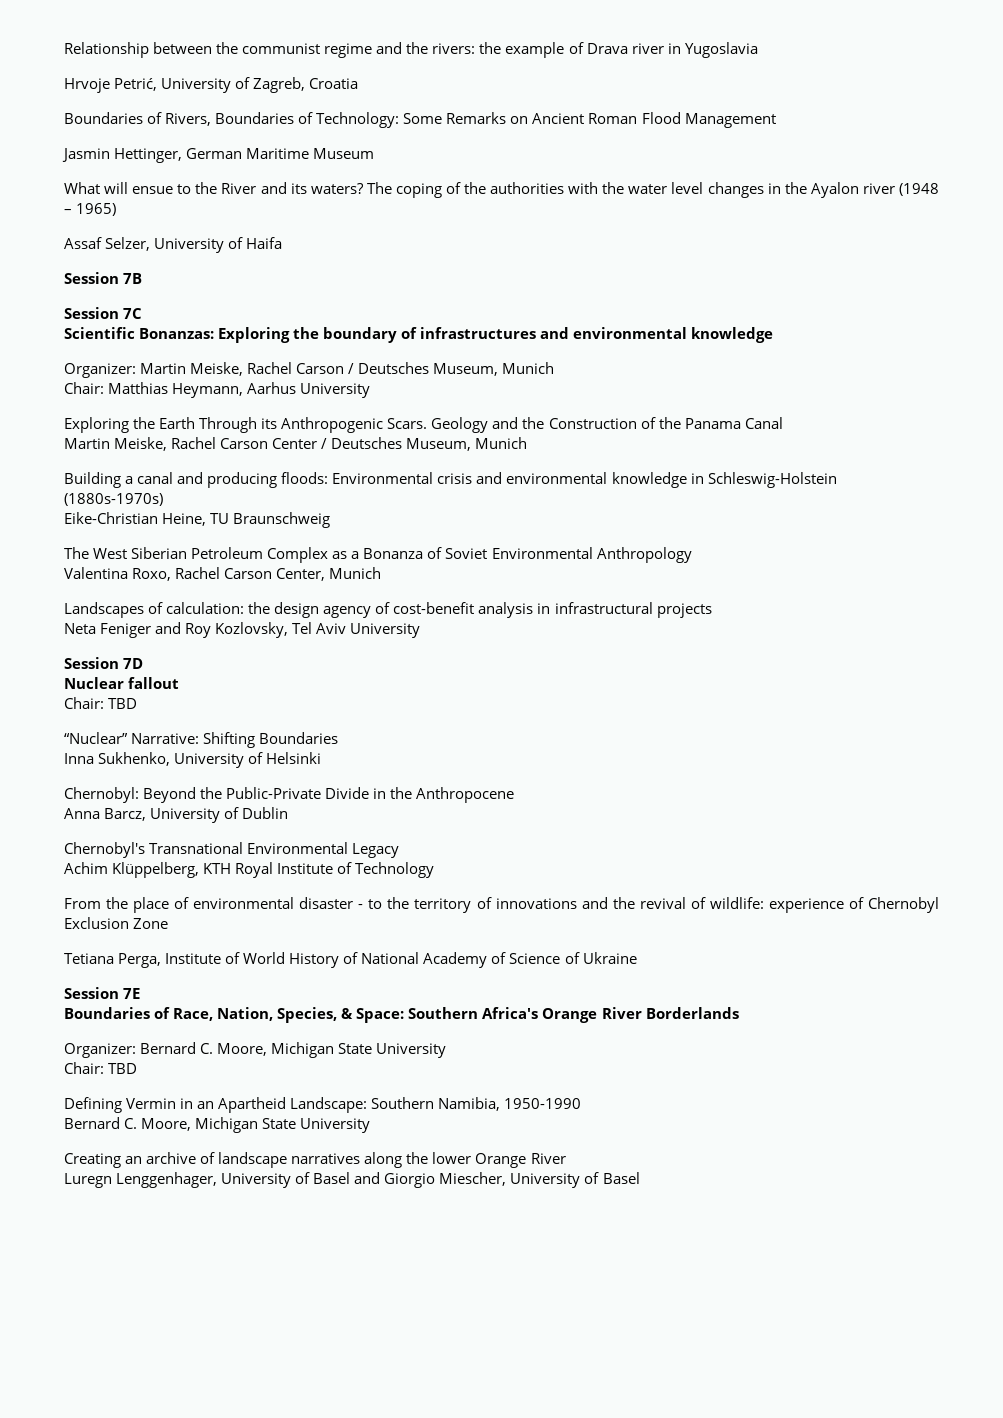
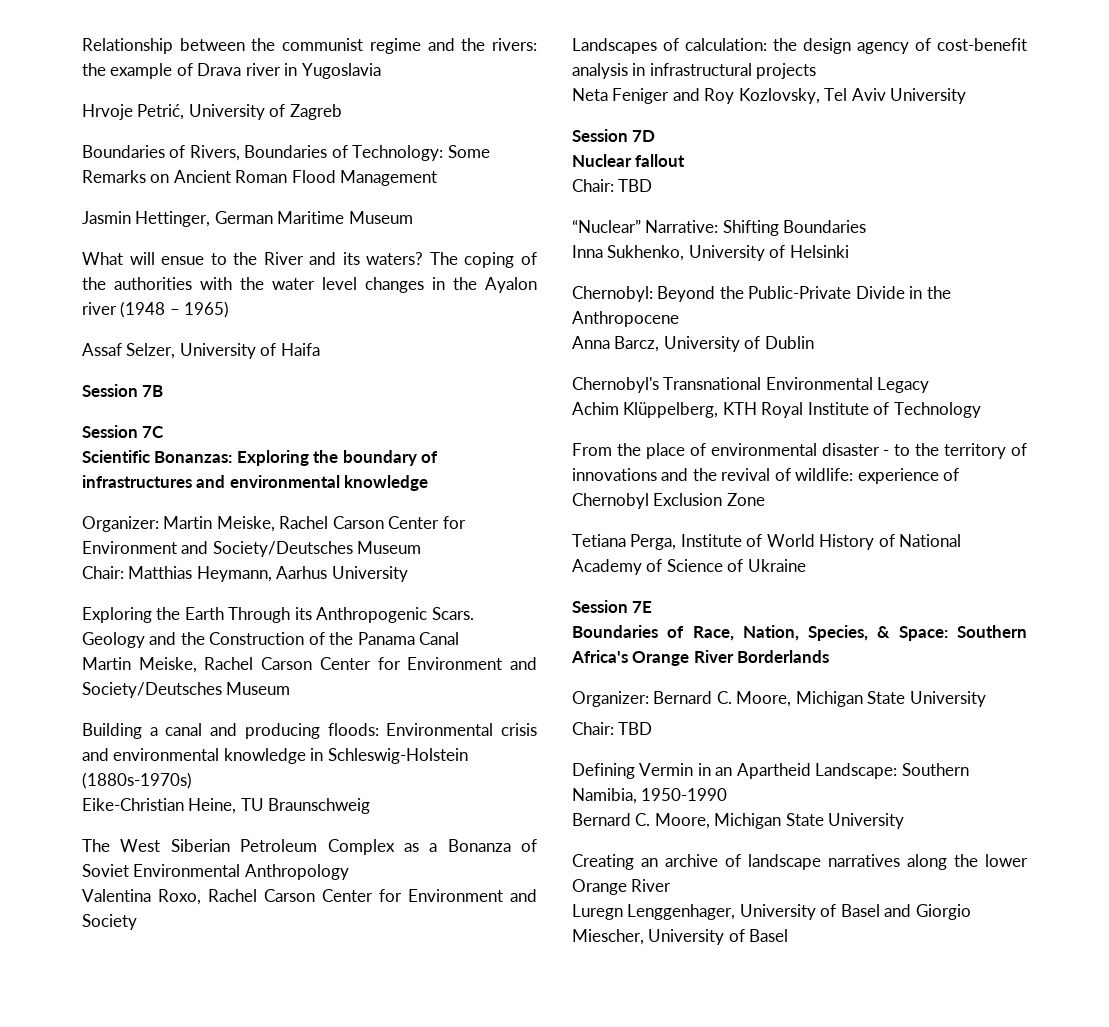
[253,77,359,93] Zagreb, Croatia -> [289,104,342,120] Zagreb
[348,362,555,376] / Deutsches Museum, Munich -> [388,516,466,529] [82,541,422,557] Center for Environment and Society/Deutsches Museum
[321,437,528,451] / Deutsches Museum, Munich -> [377,657,537,670] [82,682,291,698] for Environment and Society/Deutsches Museum
[276,567,382,581] Center, Munich -> [322,889,537,902] [82,914,137,930] Center for Environment and Society

